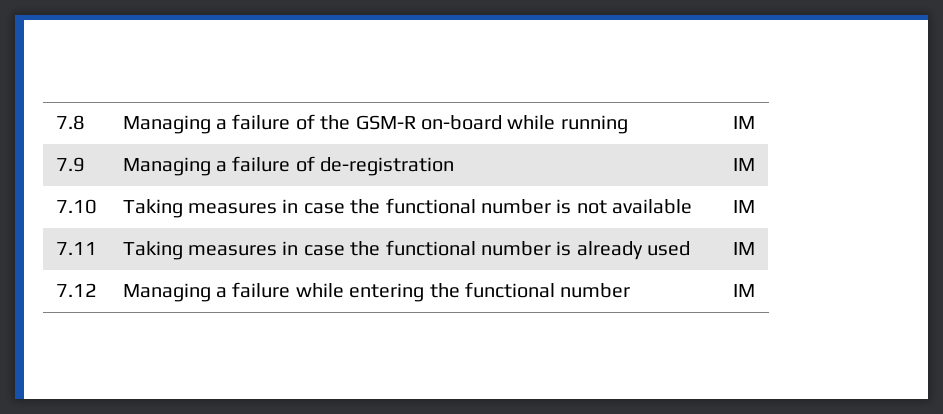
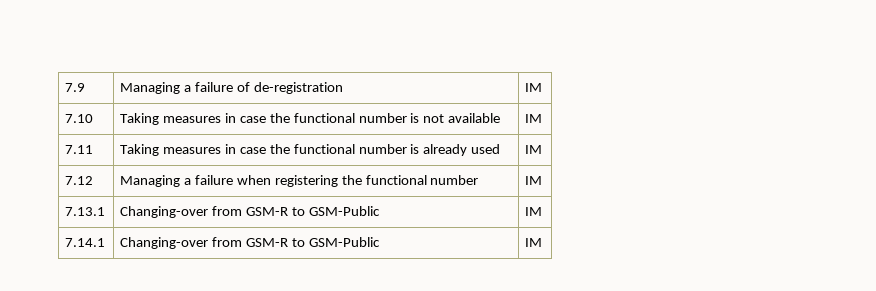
[55,115,85,130] [122,114,628,134] [732,116,755,129] 7.8 | Managing a failure of the GSM-R on-board while running | IM // -> (65, 87) none
[295,283,425,302] while entering -> [236,175,338,187] when registering
(755, 290) none -> [65,207,106,216] [120,206,380,218] [525,207,543,216] [65,238,106,247] [120,237,380,249] [525,238,543,247] // 7.13.1 | Changing-over from GSM-R to GSM-Public | IM // 7.14.1 | Changing-over from GSM-R to GSM-Public | IM

